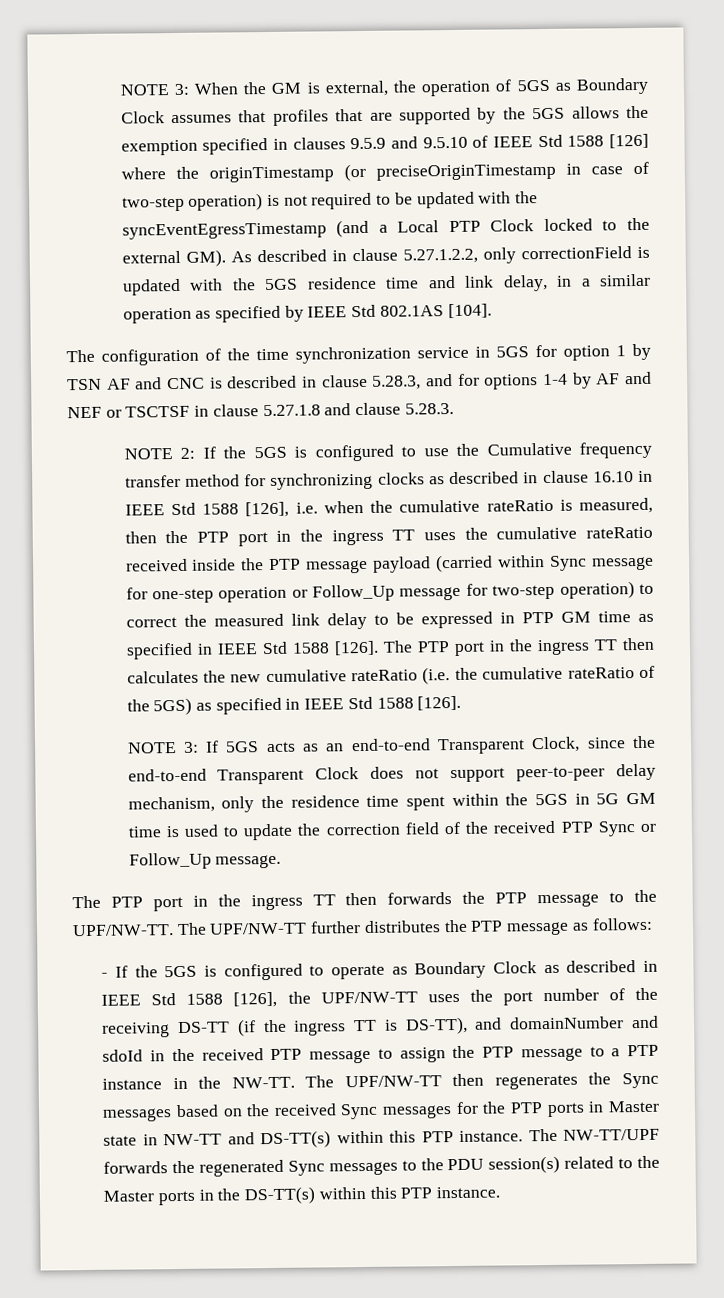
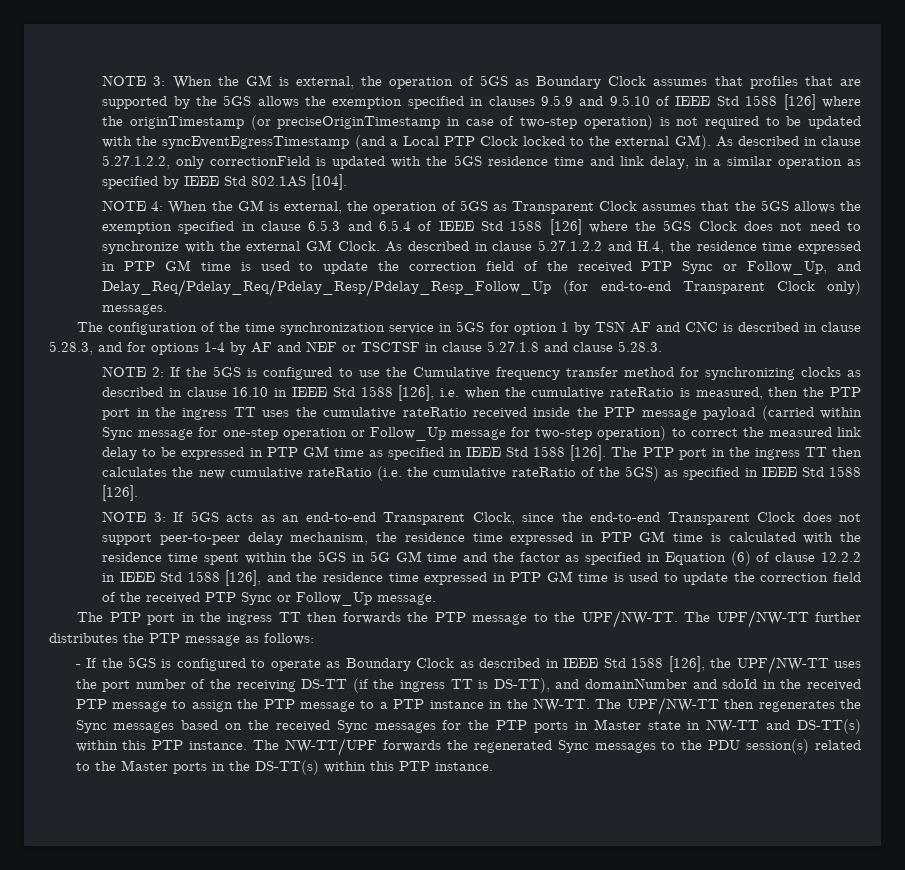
(492, 311) none -> [102,200,861,214] [102,219,861,235] [102,240,861,254] [102,260,861,275] [102,279,861,297] [102,304,168,315] // NOTE 4: When the GM is external, the operation of 5GS as Transparent Clock assumes that the 5GS allows the exemption specified in clause 6.5.3 and 6.5.4 of IEEE Std 1588 [126] where the 5GS Clock does not need to synchronize with the external GM Clock. As described in clause 5.27.1.2.2 and H.4, the residence time expressed in PTP GM time is used to update the correction field of the received PTP Sync or Follow_Up, and Delay_Req/Pdelay_Req/Pdelay_Resp/Pdelay_Resp_Follow_Up (for end-to-end Transparent Clock only) messages.
[221,796,255,813] only -> [376,531,834,545] the residence time expressed in PTP GM time is calculated with
(162, 832) none -> [463,551,861,566] [102,570,609,586] and the factor as specified in Equation (6) of clause 12.2.2 in IEEE Std 1588 [126], and the residence time expressed in PTP GM time

